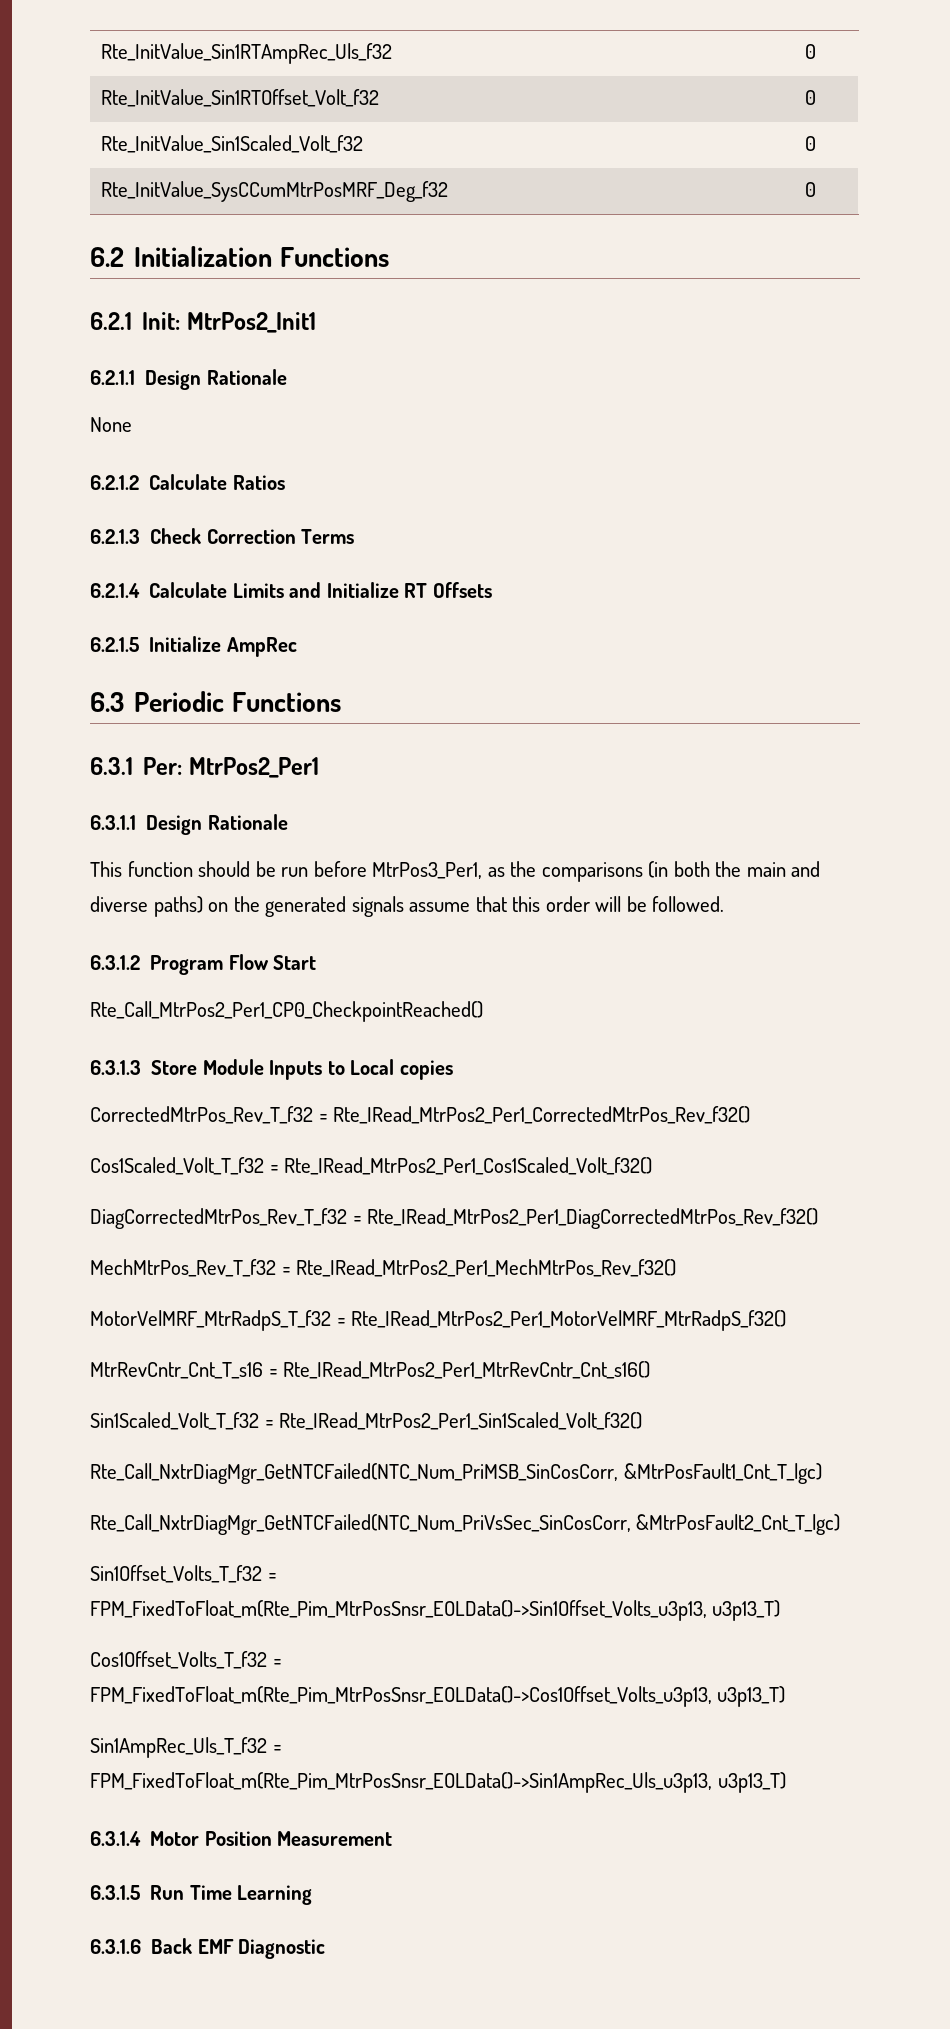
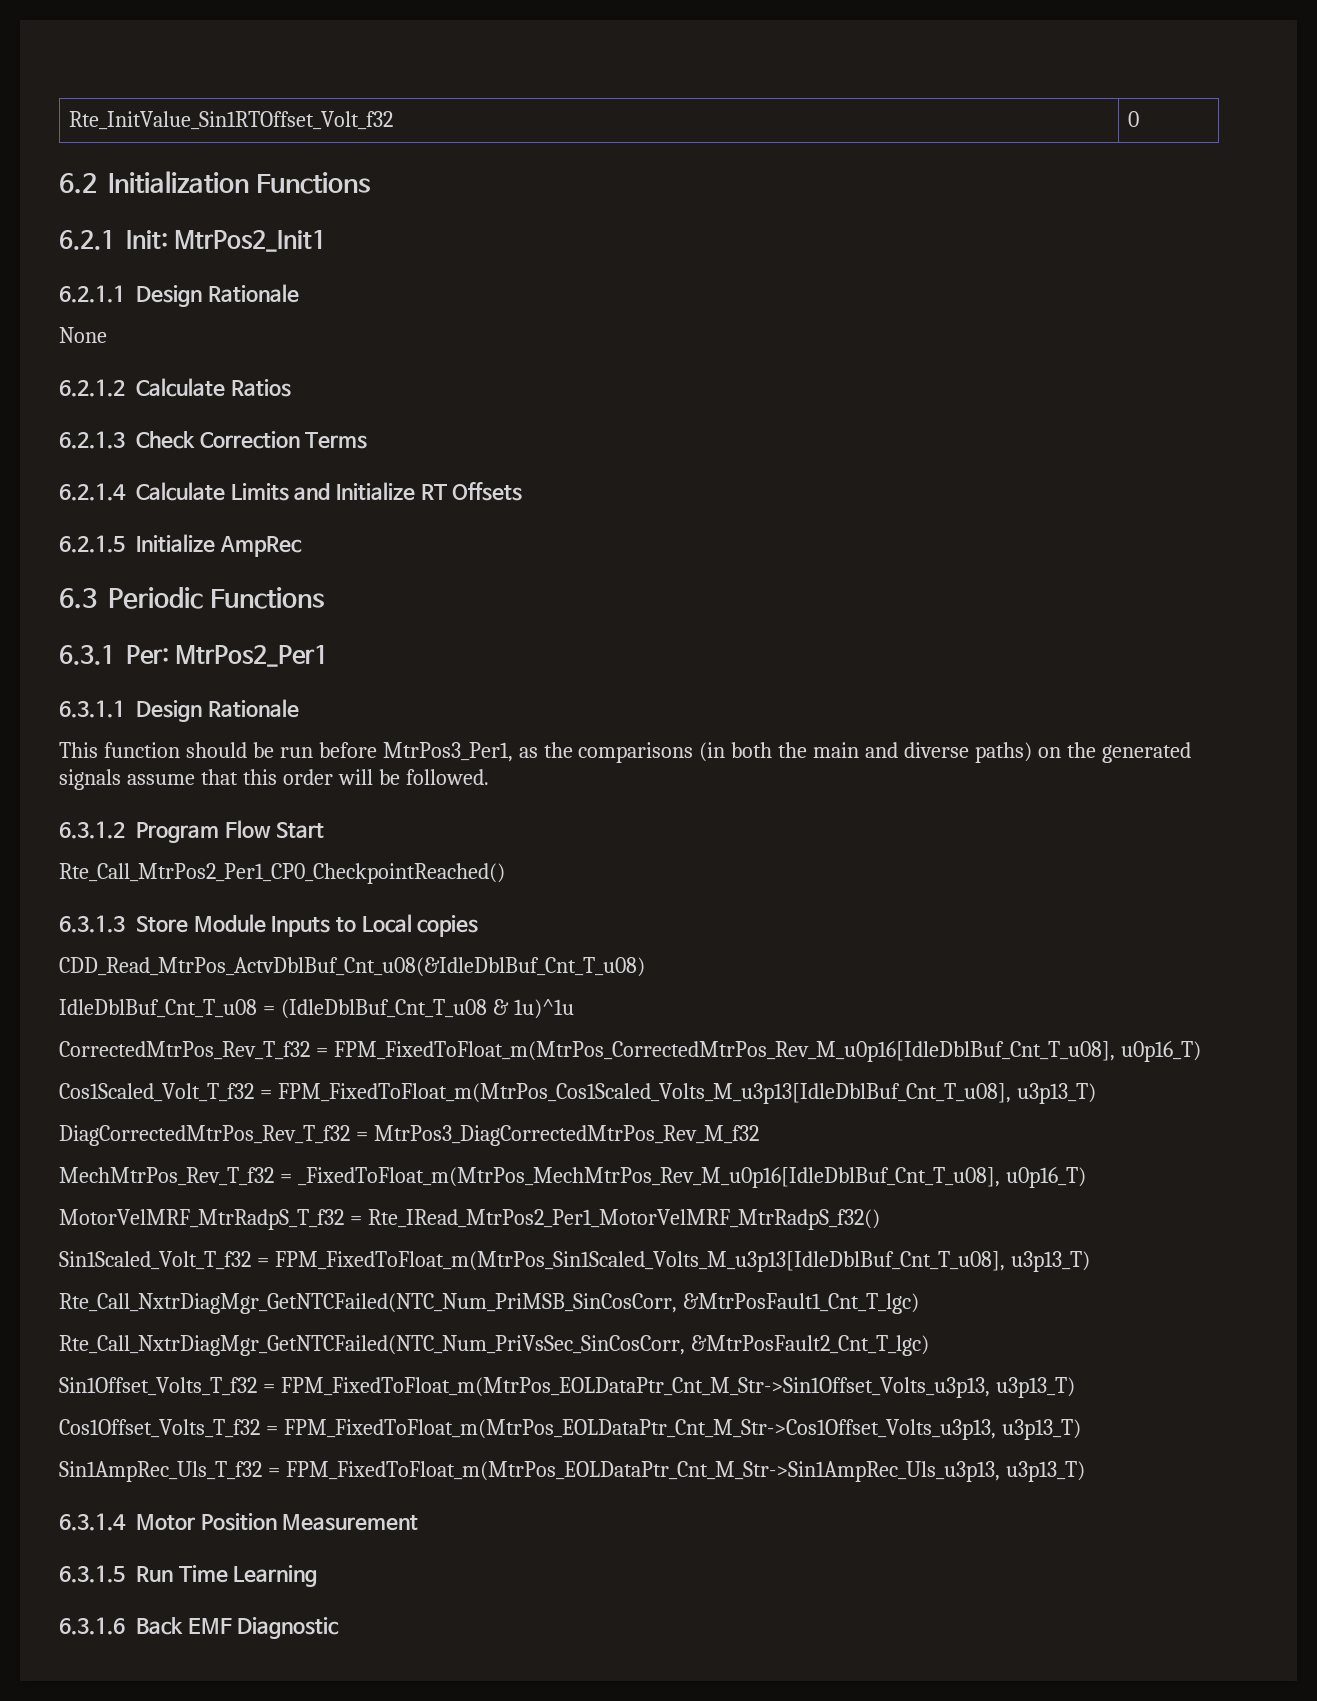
[100,43,392,64] [804,44,816,59] Rte_InitValue_Sin1RTAmpRec_Uls_f32 | 0 // -> (69, 120) none
[100,135,363,153] [804,136,816,151] [100,181,448,202] [804,182,816,197] // Rte_InitValue_Sin1Scaled_Volt_f32 | 0 // Rte_InitValue_SysCCumMtrPosMRF_Deg_f32 | 0 -> (1140, 119) none
(453, 1070) none -> [59,957,645,977] [59,999,574,1019] // CDD_Read_MtrPos_ActvDblBuf_Cnt_u08(&IdleDblBuf_Cnt_T_u08) // IdleDblBuf_Cnt_T_u08 = (IdleDblBuf_Cnt_T_u08 & 1u)^1u
[333,1106,751,1124] Rte_IRead_MtrPos2_Per1_CorrectedMtrPos_Rev_f32() -> [333,1041,1201,1062] FPM_FixedToFloat_m(MtrPos_CorrectedMtrPos_Rev_M_u0p16[IdleDblBuf_Cnt_T_u08], u0p16_T)
[284,1157,653,1175] Rte_IRead_MtrPos2_Per1_Cos1Scaled_Volt_f32() -> [277,1083,1096,1104] FPM_FixedToFloat_m(MtrPos_Cos1Scaled_Volts_M_u3p13[IdleDblBuf_Cnt_T_u08], u3p13_T)
[367,1208,819,1229] Rte_IRead_MtrPos2_Per1_DiagCorrectedMtrPos_Rev_f32() -> [373,1125,759,1146] MtrPos3_DiagCorrectedMtrPos_Rev_M_f32
[296,1259,677,1277] Rte_IRead_MtrPos2_Per1_MechMtrPos_Rev_f32() -> [297,1167,1086,1188] _FixedToFloat_m(MtrPos_MechMtrPos_Rev_M_u0p16[IdleDblBuf_Cnt_T_u08], u0p16_T)
[90,1361,651,1379] // MtrRevCntr_Cnt_T_s16 = Rte_IRead_MtrPos2_Per1_MtrRevCntr_Cnt_s16() -> (880, 1219) none
[279,1412,643,1430] Rte_IRead_MtrPos2_Per1_Sin1Scaled_Volt_f32() -> [274,1251,1090,1272] FPM_FixedToFloat_m(MtrPos_Sin1Scaled_Volts_M_u3p13[IdleDblBuf_Cnt_T_u08], u3p13_T)
[90,1600,707,1621] FPM_FixedToFloat_m(Rte_Pim_MtrPosSnsr_EOLData()->Sin1Offset_Volts_u3p13, -> [280,1377,990,1398] FPM_FixedToFloat_m(MtrPos_EOLDataPtr_Cnt_M_Str->Sin1Offset_Volts_u3p13,
[90,1686,712,1707] FPM_FixedToFloat_m(Rte_Pim_MtrPosSnsr_EOLData()->Cos1Offset_Volts_u3p13, -> [283,1419,996,1440] FPM_FixedToFloat_m(MtrPos_EOLDataPtr_Cnt_M_Str->Cos1Offset_Volts_u3p13,
[90,1772,712,1793] FPM_FixedToFloat_m(Rte_Pim_MtrPosSnsr_EOLData()->Sin1AmpRec_Uls_u3p13, -> [285,1461,1000,1482] FPM_FixedToFloat_m(MtrPos_EOLDataPtr_Cnt_M_Str->Sin1AmpRec_Uls_u3p13,

